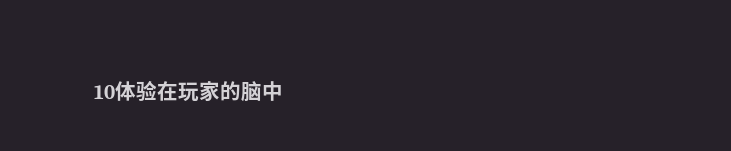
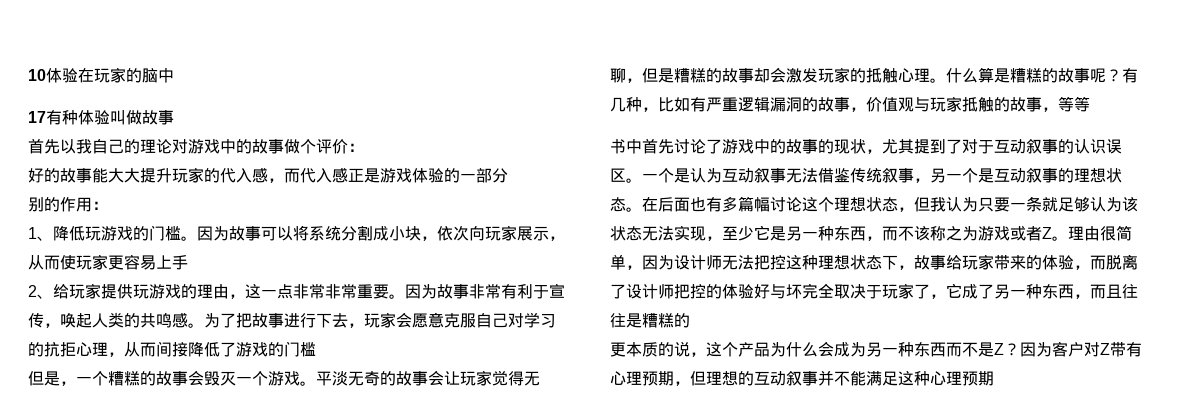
(283, 91) none -> [28,110,174,125] [28,139,364,154] [28,167,508,183] [28,197,108,212] [28,225,565,241] [28,254,188,270] [28,283,565,299] [28,312,556,328] [28,341,316,357] [28,370,540,386] [610,67,1138,83] [610,96,1090,112] [610,139,1122,154] [610,168,1122,183] [610,196,1138,212] [610,225,1132,241] [610,254,1138,270] [610,283,1138,299] [610,313,690,328] [610,341,1142,357] [610,370,994,386] // 17有种体验叫做故事 // 首先以我自己的理论对游戏中的故事做个评价： // 好的故事能大大提升玩家的代入感，而代入感正是游戏体验的一部分 // 别的作用： // 1、降低玩游戏的门槛。因为故事可以将系统分割成小块，依次向玩家展示，从而使玩家更容易上手 // 2、给玩家提供玩游戏的理由，这一点非常非常重要。因为故事非常有利于宣传，唤起人类的共鸣感。为了把故事进行下去，玩家会愿意克服自己对学习的抗拒心理，从而间接降低了游戏的门槛 // 但是，一个糟糕的故事会毁灭一个游戏。平淡无奇的故事会让玩家觉得无聊，但是糟糕的故事却会激发玩家的抵触心理。什么算是糟糕的故事呢？有几种，比如有严重逻辑漏洞的故事，价值观与玩家抵触的故事，等等 // 书中首先讨论了游戏中的故事的现状，尤其提到了对于互动叙事的认识误区。一个是认为互动叙事无法借鉴传统叙事，另一个是互动叙事的理想状态。在后面也有多篇幅讨论这个理想状态，但我认为只要一条就足够认为该状态无法实现，至少它是另一种东西，而不该称之为游戏或者Z。理由很简单，因为设计师无法把控这种理想状态下，故事给玩家带来的体验，而脱离了设计师把控的体验好与坏完全取决于玩家了，它成了另一种东西，而且往往是糟糕的 // 更本质的说，这个产品为什么会成为另一种东西而不是Z？因为客户对Z带有心理预期，但理想的互动叙事并不能满足这种心理预期

